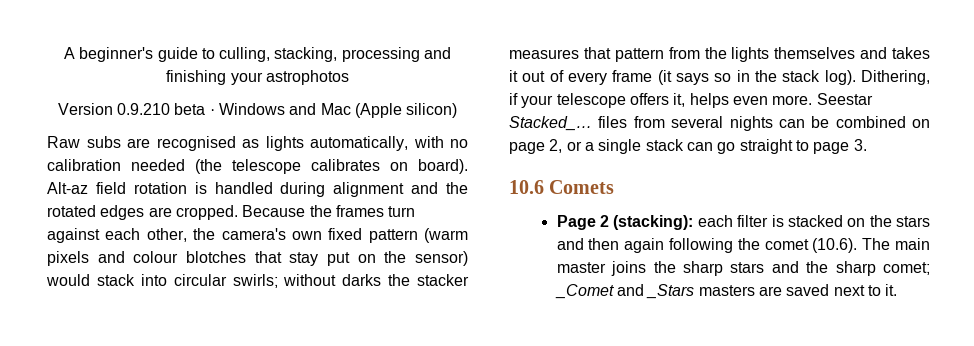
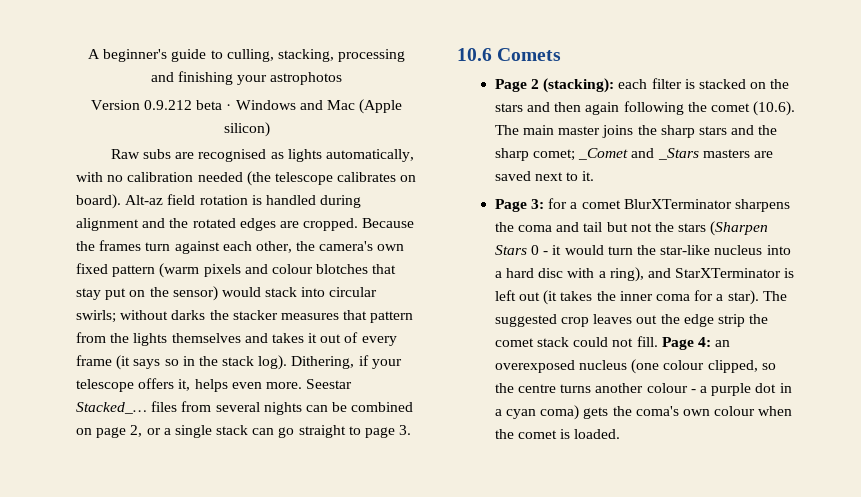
[117,103,171,115] 0.9.210 -> [144,100,193,110] 0.9.212
(898, 290) none -> [494,198,791,212] [494,221,769,236] [494,245,791,255] [494,267,795,282] [494,290,787,305] [494,314,769,327] [494,336,731,350] [494,359,776,374] [494,383,792,396] [494,405,793,420] [494,429,621,439] // Page 3: for a comet BlurXTerminator sharpens the coma and tail but not the stars (Sharpen Stars 0 - it would turn the star-like nucleus into a hard disc with a ring), and StarXTerminator is left out (it takes the inner coma for a star). The suggested crop leaves out the edge strip the comet stack could not fill. Page 4: an overexposed nucleus (one colour clipped, so the centre turns another colour - a purple dot in a cyan coma) gets the coma's own colour when the comet is loaded.

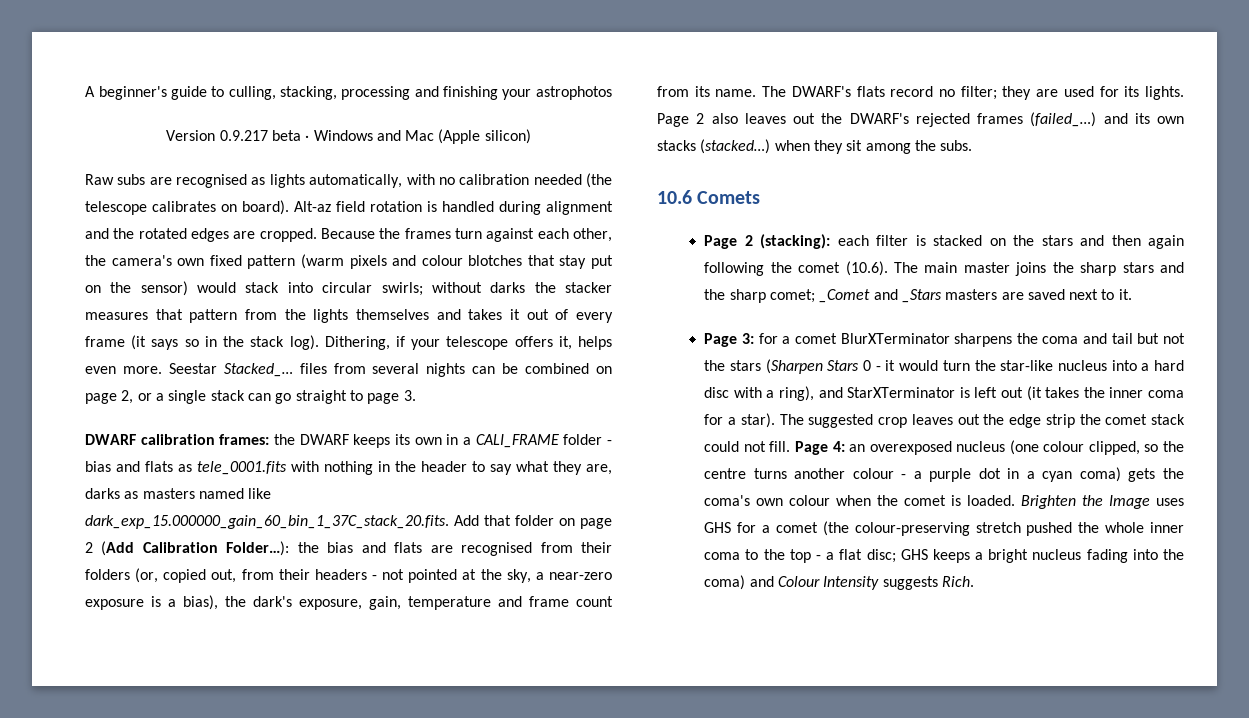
[144,100,193,110] 0.9.212 -> [219,130,268,141] 0.9.217
(412, 430) none -> [85,434,613,448] [85,461,612,475] [85,488,272,499] [85,515,612,529] [85,541,612,556] [85,568,613,583] [85,595,613,610] [657,86,1184,100] [657,112,1184,127] [657,139,973,154] // DWARF calibration frames: the DWARF keeps its own in a CALI_FRAME folder - bias and flats as tele_0001.fits with nothing in the header to say what they are, darks as masters named like dark_exp_15.000000_gain_60_bin_1_37C_stack_20.fits. Add that folder on page 2 (Add Calibration Folder…): the bias and flats are recognised from their folders (or, copied out, from their headers - not pointed at the sky, a near-zero exposure is a bias), the dark's exposure, gain, temperature and frame count from its name. The DWARF's flats record no filter; they are used for its lights. Page 2 also leaves out the DWARF's rejected frames (failed_…) and its own stacks (stacked…) when they sit among the subs.
(621, 434) none -> [1021,495,1184,509] [704,521,1184,536] [704,549,1184,563] [704,575,974,590] Brighten the Image uses GHS for a comet (the colour-preserving stretch pushed the whole inner coma to the top - a flat disc; GHS keeps a bright nucleus fading into the coma) and Colour Intensity suggests Rich.

